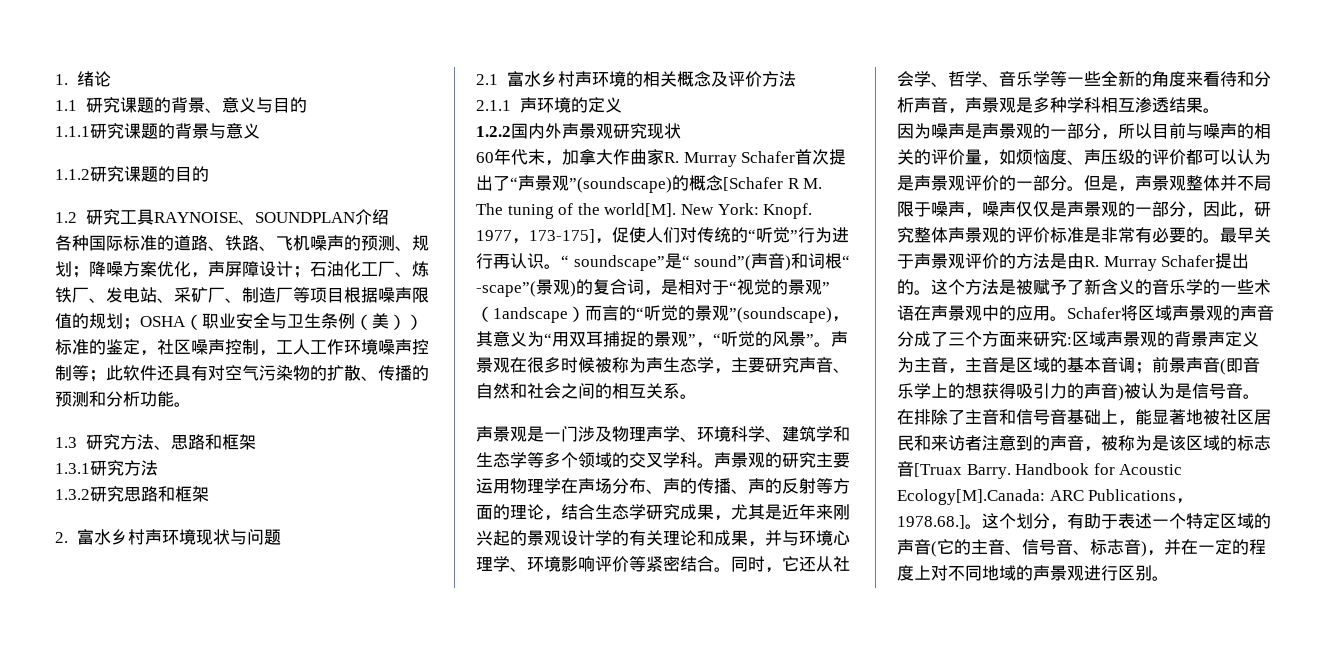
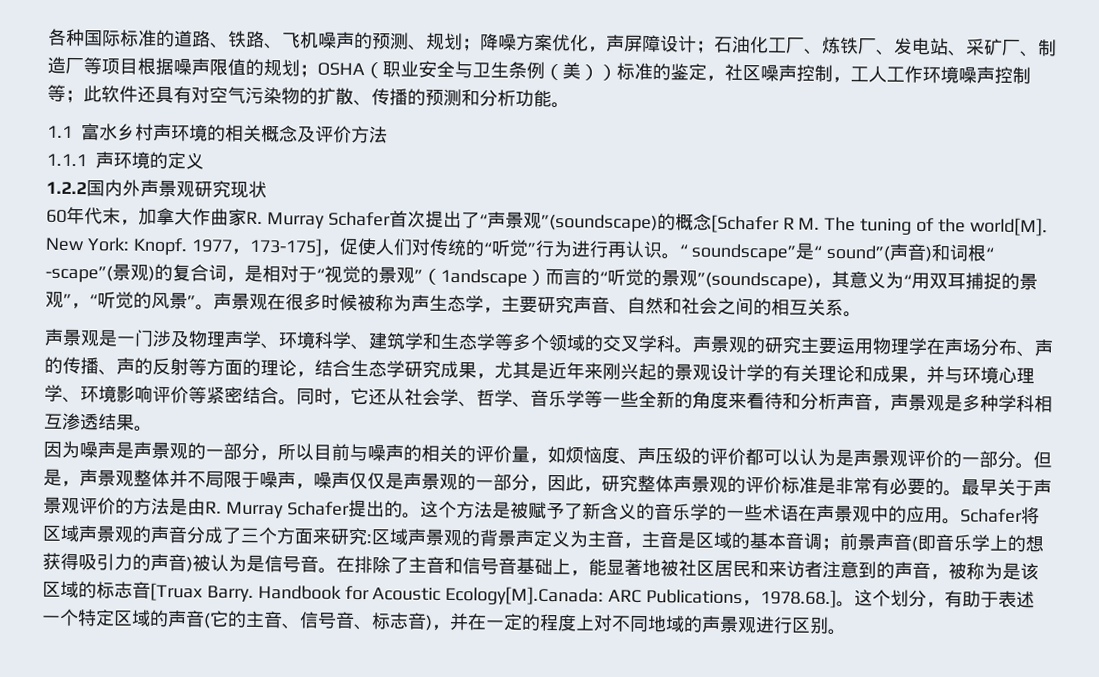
[55,71,111,87] [55,97,307,113] [55,123,260,139] [55,166,209,182] [55,209,389,225] 1.绪论 // 1.1研究课题的背景、意义与目的 // 1.1.1研究课题的背景与意义 // 1.1.2研究课题的目的 // 1.2研究工具RAYNOISE、SOUNDPLAN介绍 // -> (48, 37) none
[55,434,256,450] [55,460,158,476] [55,486,209,502] [55,529,281,545] [476,74,498,85] 1.3研究方法、思路和框架 // 1.3.1研究方法 // 1.3.2研究思路和框架 // 2.富水乡村声环境现状与问题 // 2.1 -> [47,125,73,138] 1.1
[476,100,511,111] 2.1.1 -> [46,153,87,167] 1.1.1

